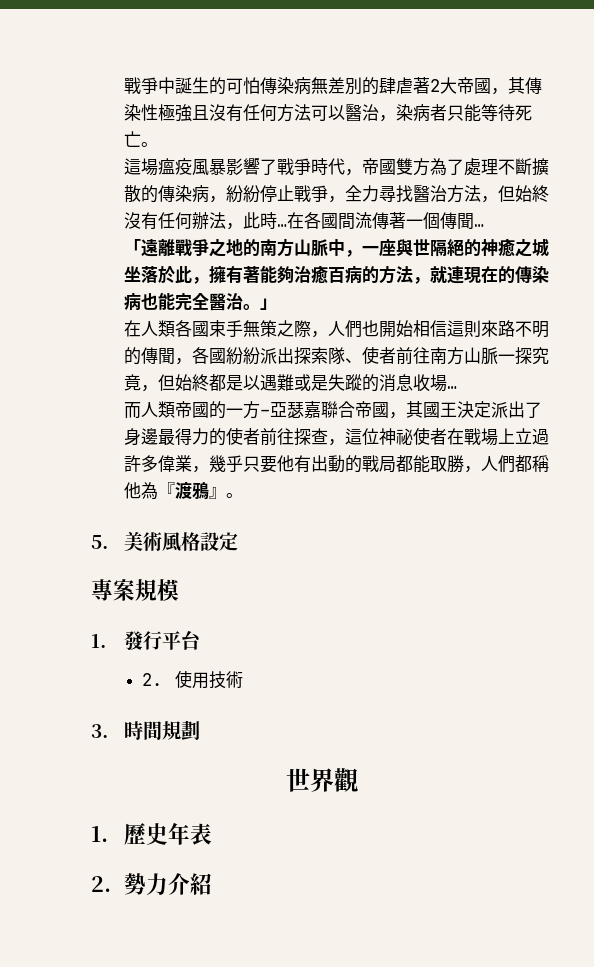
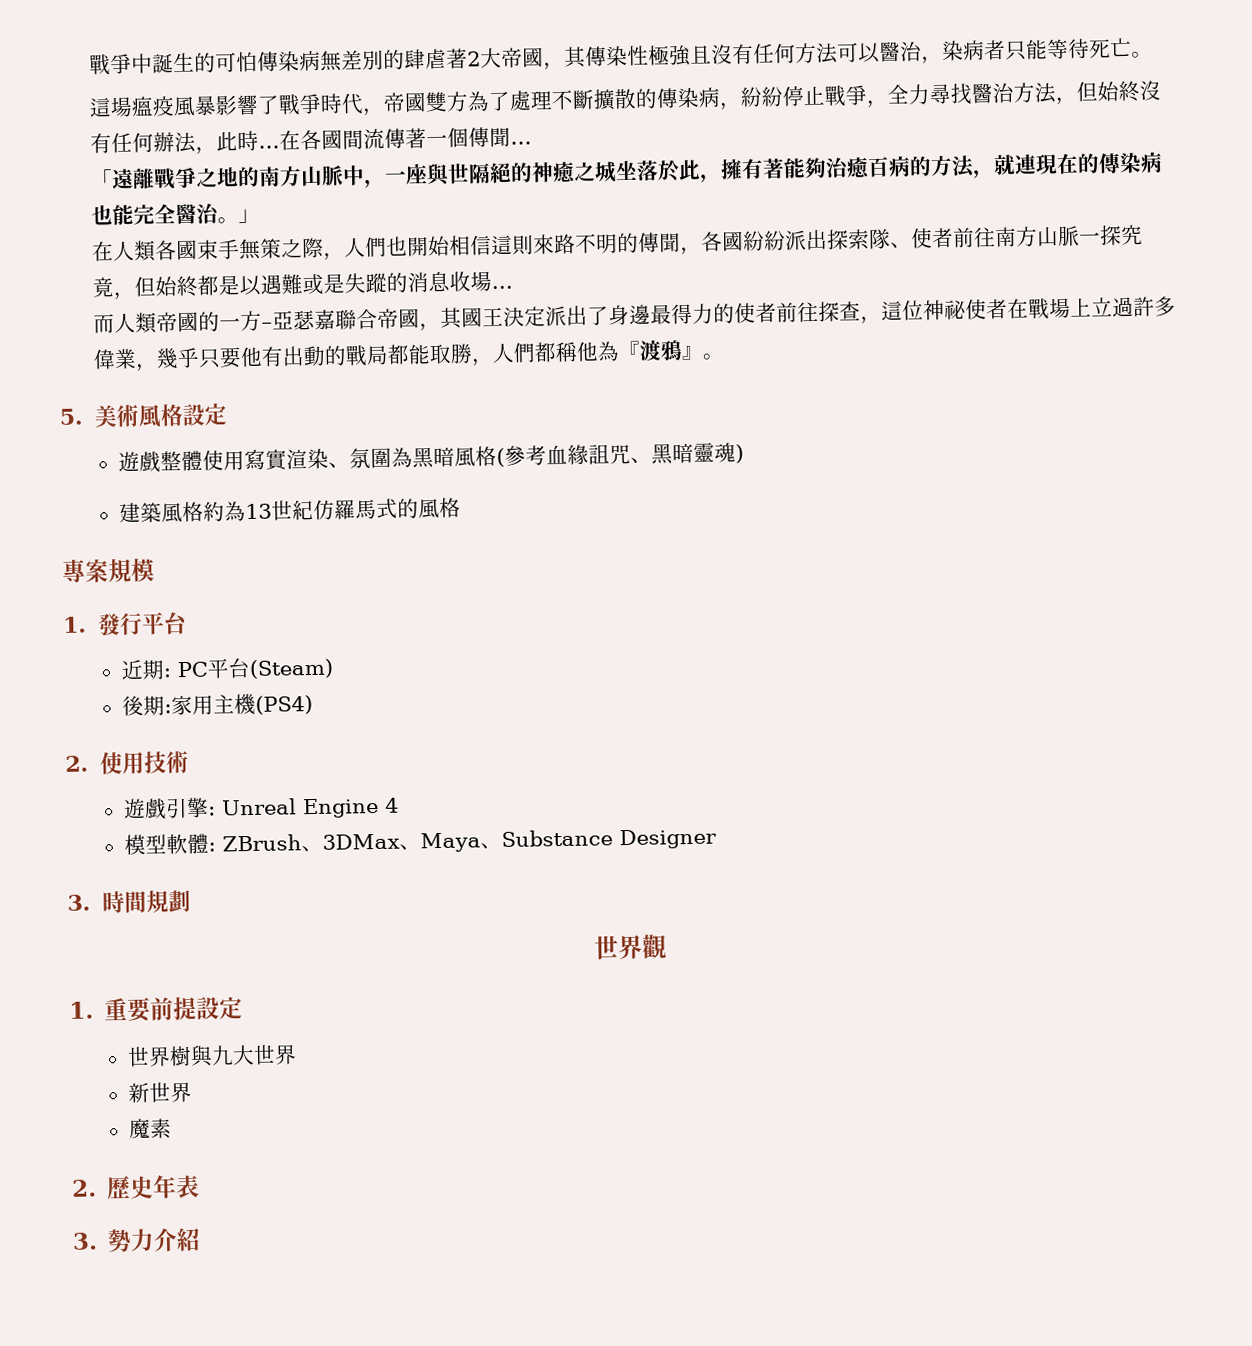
(238, 541) none -> [117,442,744,473] [118,497,461,524] // 遊戲整體使用寫實渲染、氛圍為黑暗風格(參考血緣詛咒、黑暗靈魂) // 建築風格約為13世紀仿羅馬式的風格
[142,670,244,689] 2.使用技術 -> [120,657,334,681] [121,693,313,717] [65,750,190,775] [122,797,399,820] [123,828,717,855] 近期: PC平台(Steam) // 後期:家用主機(PS4) // 2.使用技術 // 遊戲引擎: Unreal Engine 4 // 模型軟體: ZBrush、3DMax、Maya、Substance Designer
(108, 834) none -> [104,996,244,1022] [126,1044,297,1067] [127,1081,192,1103] [128,1118,172,1139] [71,1179,97,1197] 重要前提設定 // 世界樹與九大世界 // 新世界 // 魔素 // 2.
[91,876,111,892] 2. -> [72,1232,98,1250] 3.

